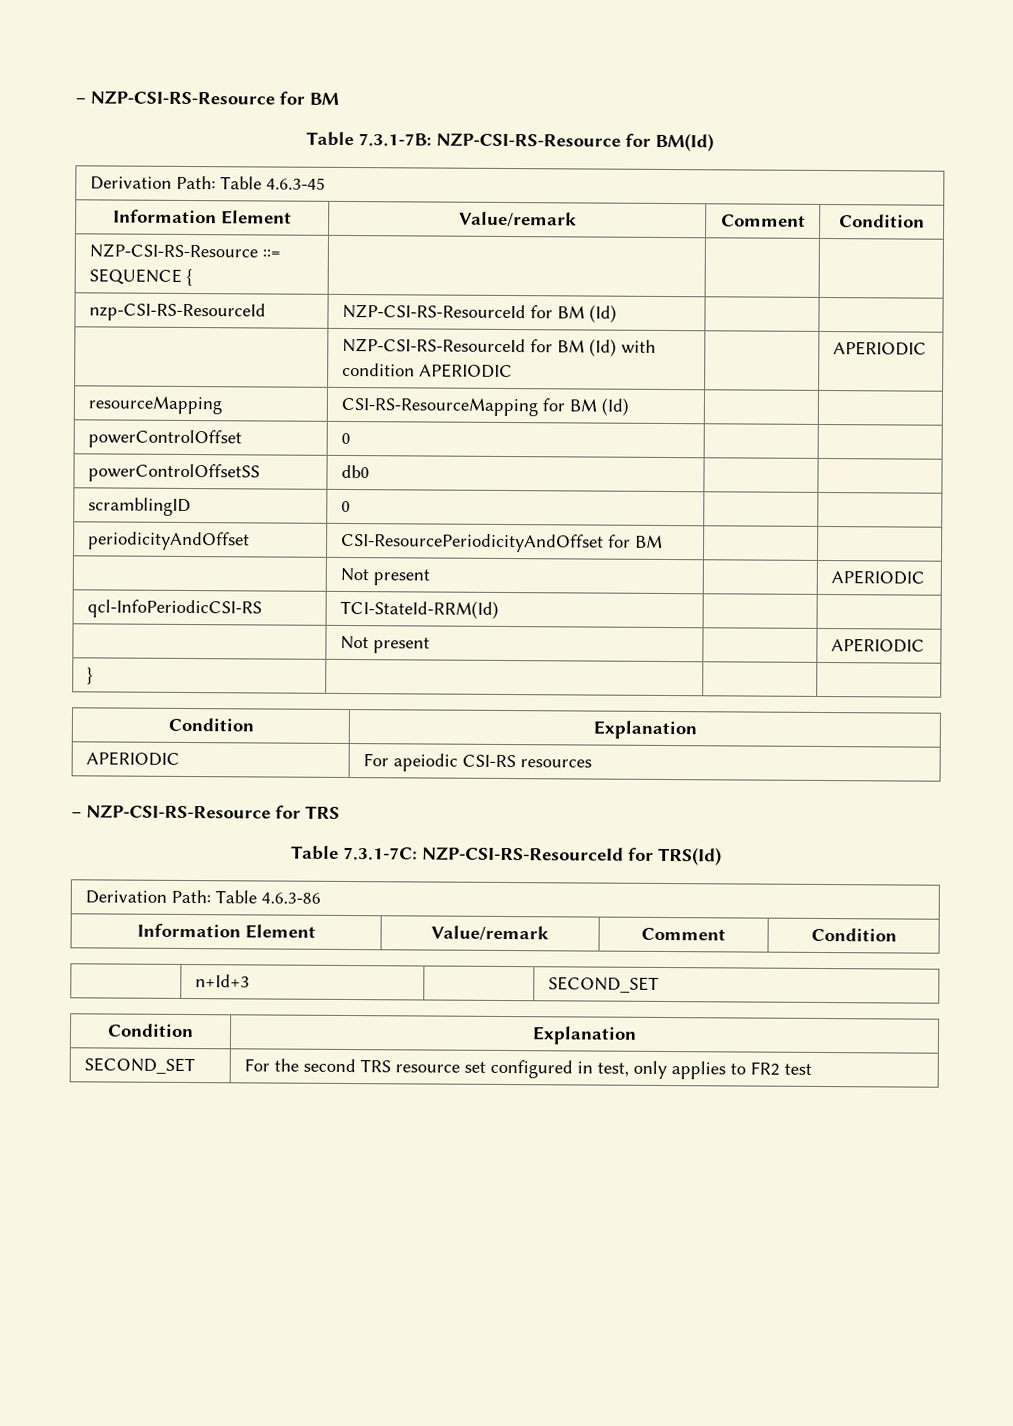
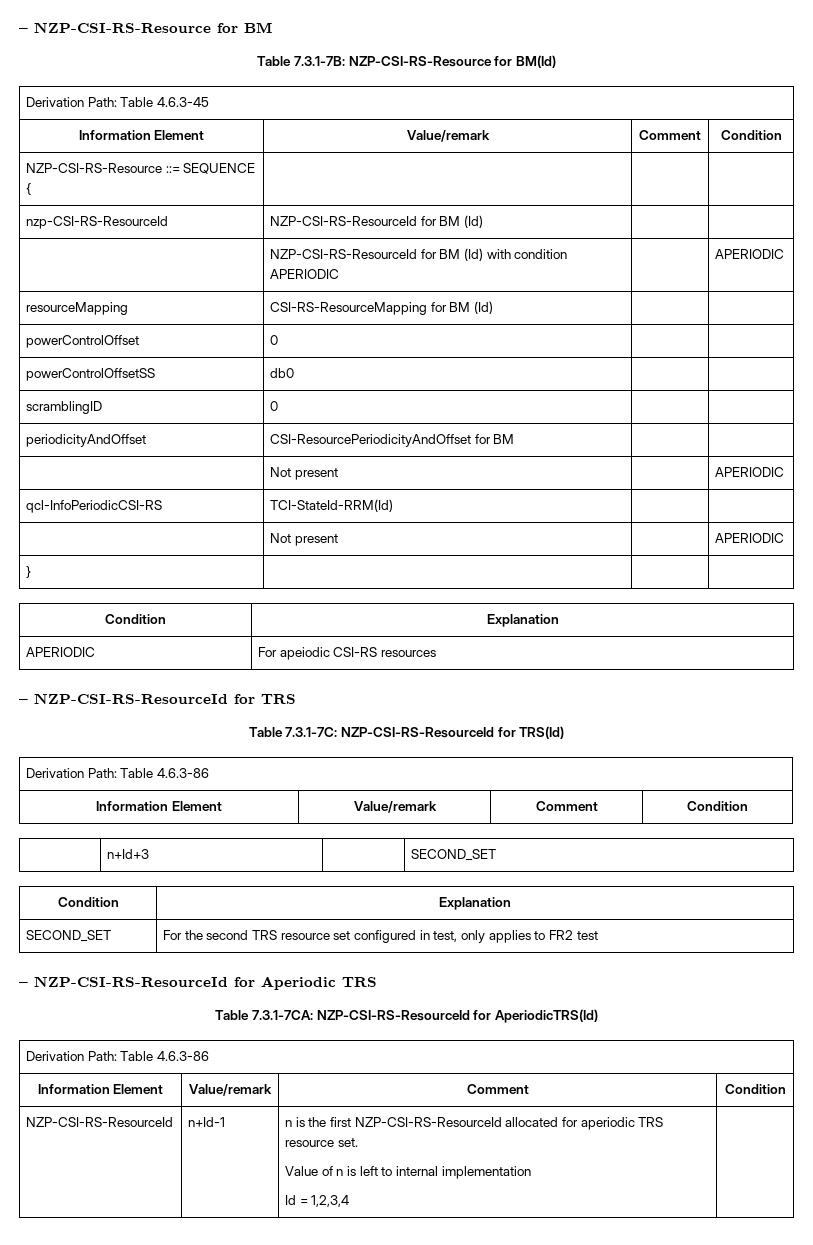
[86,804,271,820] NZP-CSI-RS-Resource -> [34,693,228,704] NZP-CSI-RS-ResourceId
(812, 1069) none -> [19,976,377,990] [215,1009,598,1023] [26,1051,210,1061] [37,1084,164,1094] [189,1084,272,1096] [466,1084,529,1094] [724,1084,786,1094] [26,1117,174,1127] [188,1117,226,1127] [285,1117,664,1130] [285,1138,358,1147] [285,1166,531,1179] [285,1195,350,1207] // – NZP-CSI-RS-ResourceId for Aperiodic TRS // Table 7.3.1-7CA: NZP-CSI-RS-ResourceId for AperiodicTRS(Id) // Derivation Path: Table 4.6.3-86 // Information Element | Value/remark | Comment | Condition // NZP-CSI-RS-ResourceId | n+Id-1 | n is the first NZP-CSI-RS-ResourceId allocated for aperiodic TRS resource set. // Value of n is left to internal implementation // Id = 1,2,3,4 |

